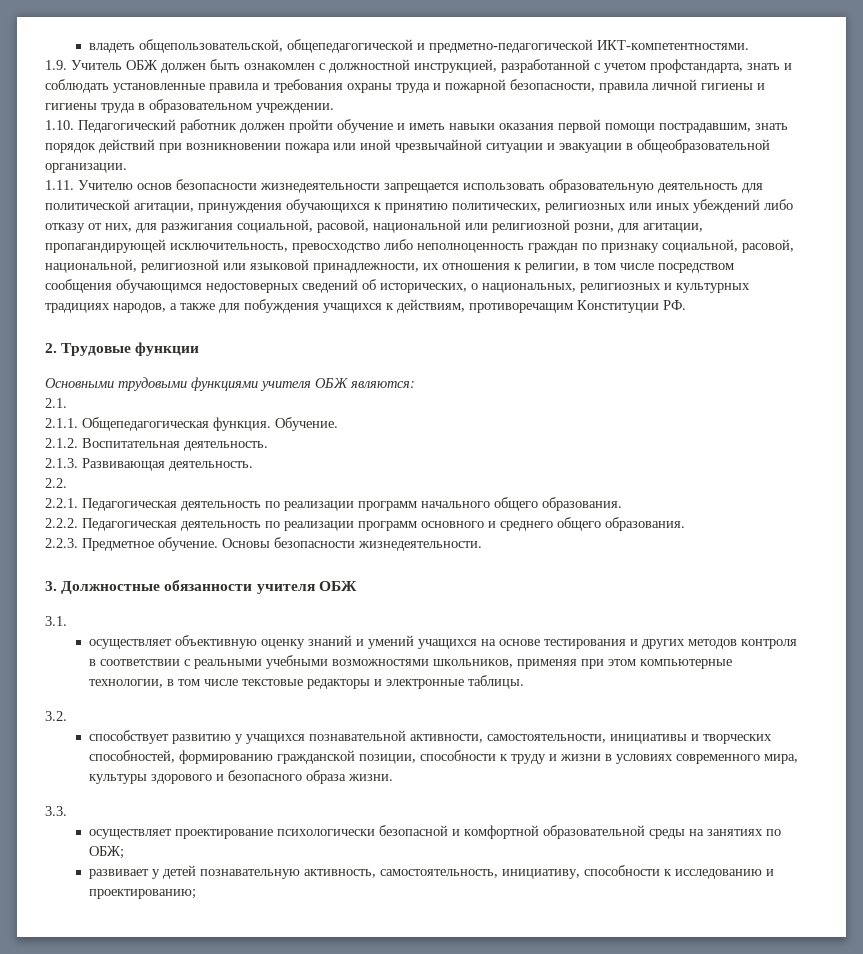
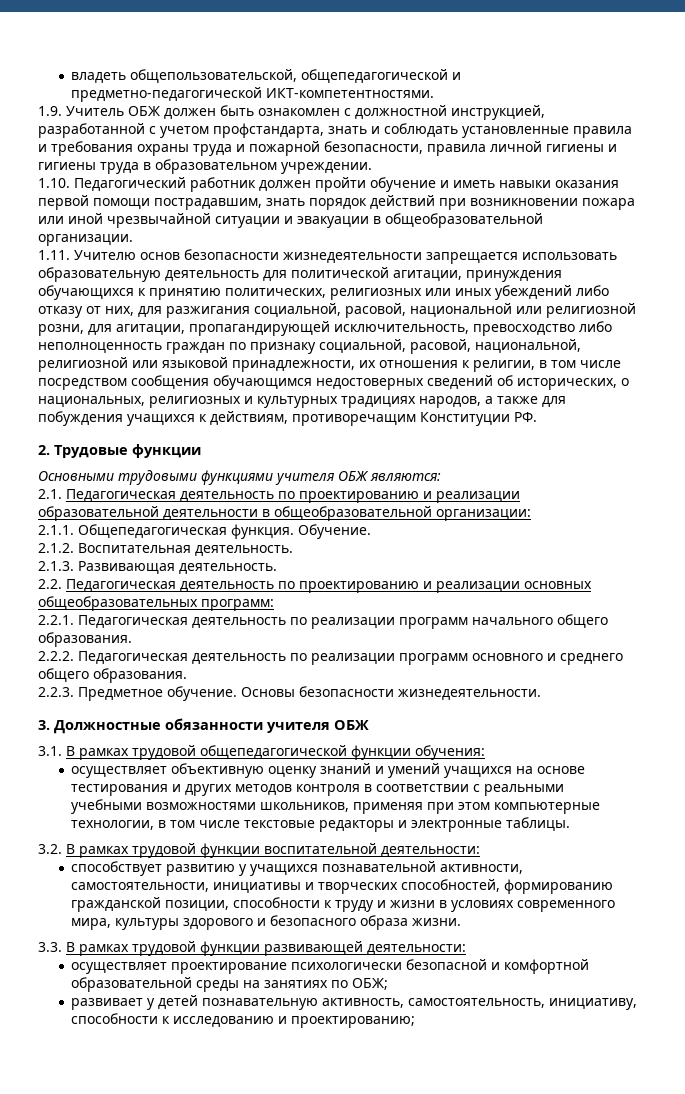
(67, 403) none -> [66,489,520,503] [38,506,531,521] Педагогическая деятельность по проектированию и реализации образовательной деятельности в общеобразовательной организации:
(67, 483) none -> [66,579,592,593] [38,596,274,611] Педагогическая деятельность по проектированию и реализации основных общеобразовательных программ:
(67, 621) none -> [66,745,485,760] В рамках трудовой общепедагогической функции обучения:
(67, 716) none -> [66,843,480,858] В рамках трудовой функции воспитательной деятельности:
(67, 811) none -> [66,941,466,956] В рамках трудовой функции развивающей деятельности:

